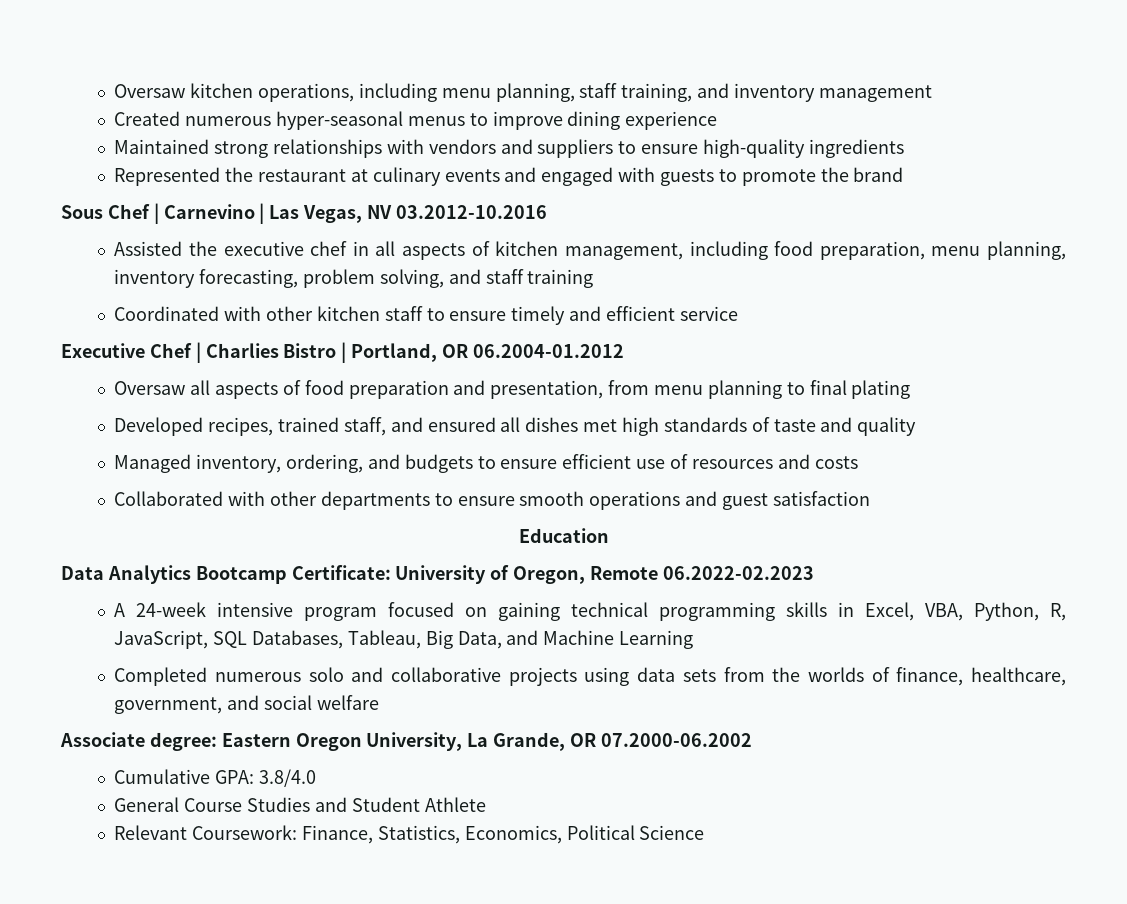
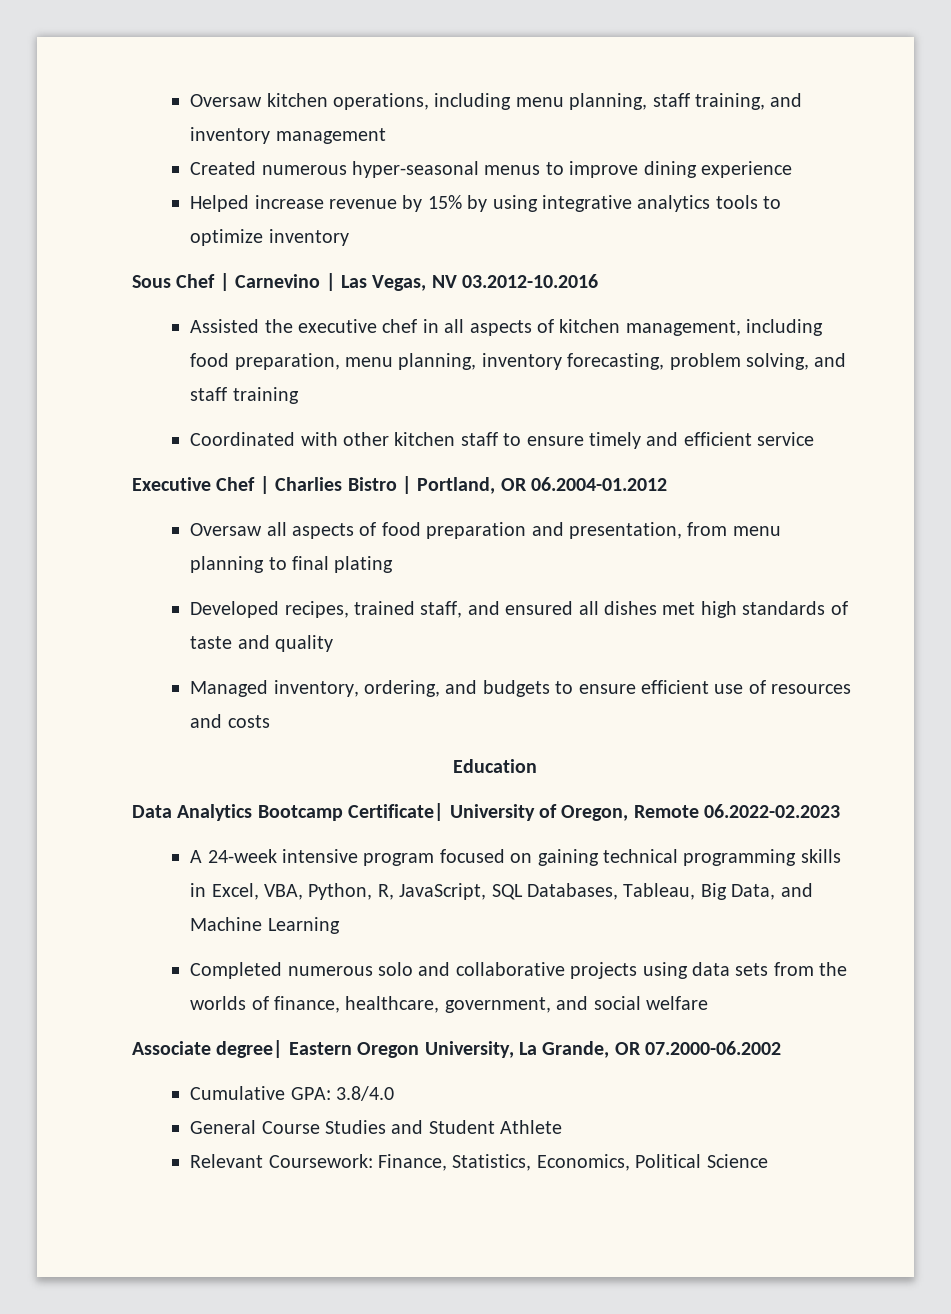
[114,139,904,158] [114,167,904,186] Maintained strong relationships with vendors and suppliers to ensure high-quality ingredients // Represented the restaurant at culinary events and engaged with guests to promote the brand -> [190,195,782,212] [190,229,349,246] Helped increase revenue by 15% by using integrative analytics tools to optimize inventory
[114,491,870,510] // Collaborated with other departments to ensure smooth operations and guest satisfaction -> (270, 721) none
[291,565,391,580] Certificate: -> [348,803,445,821] Certificate|
[149,732,217,751] degree: -> [216,1040,284,1058] degree|

